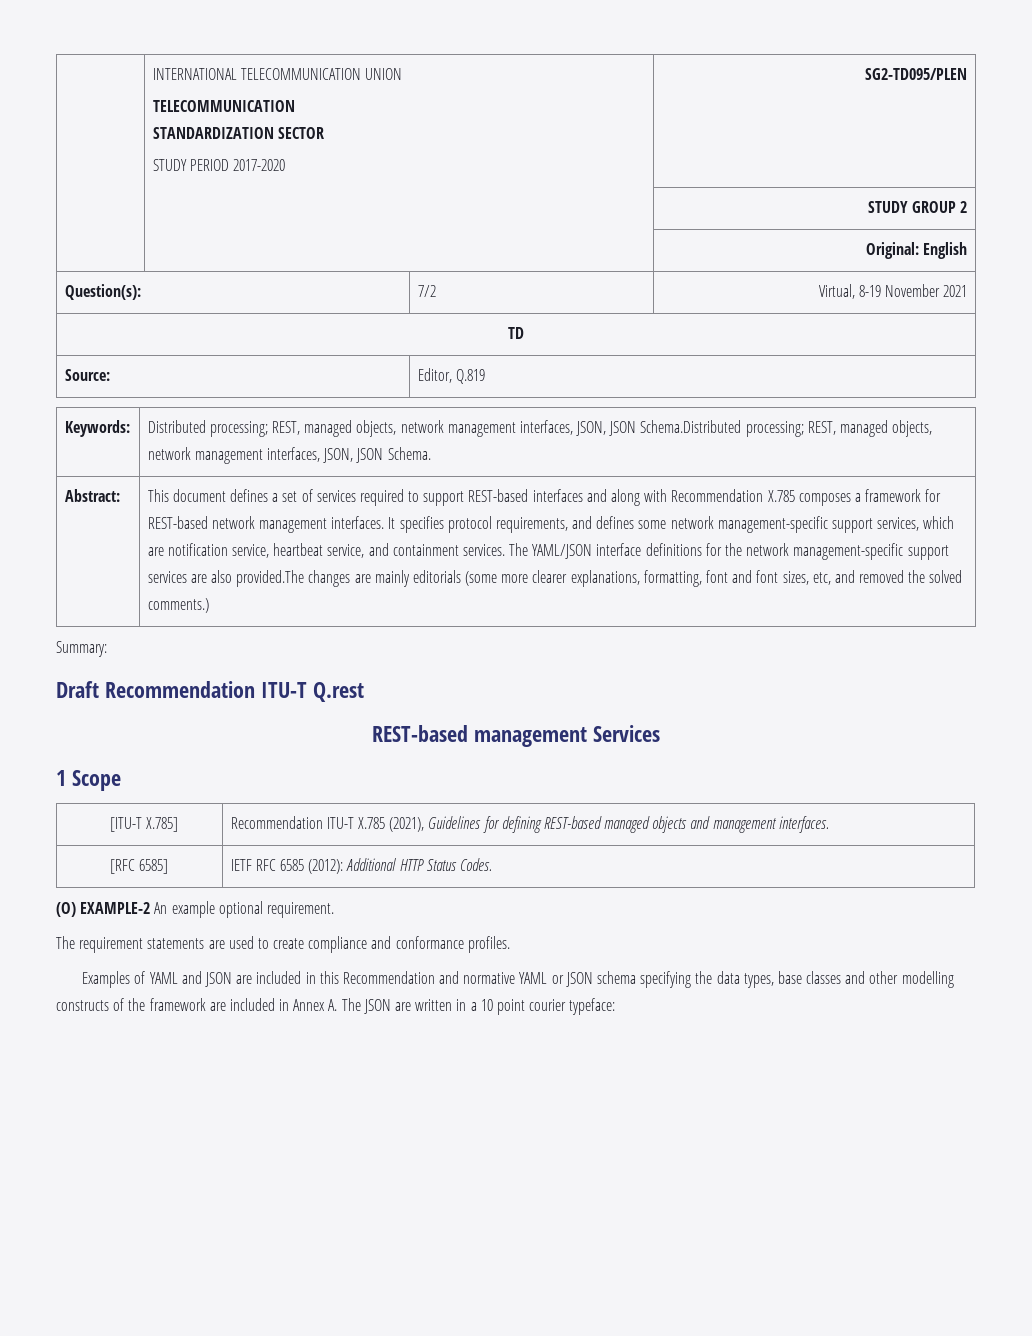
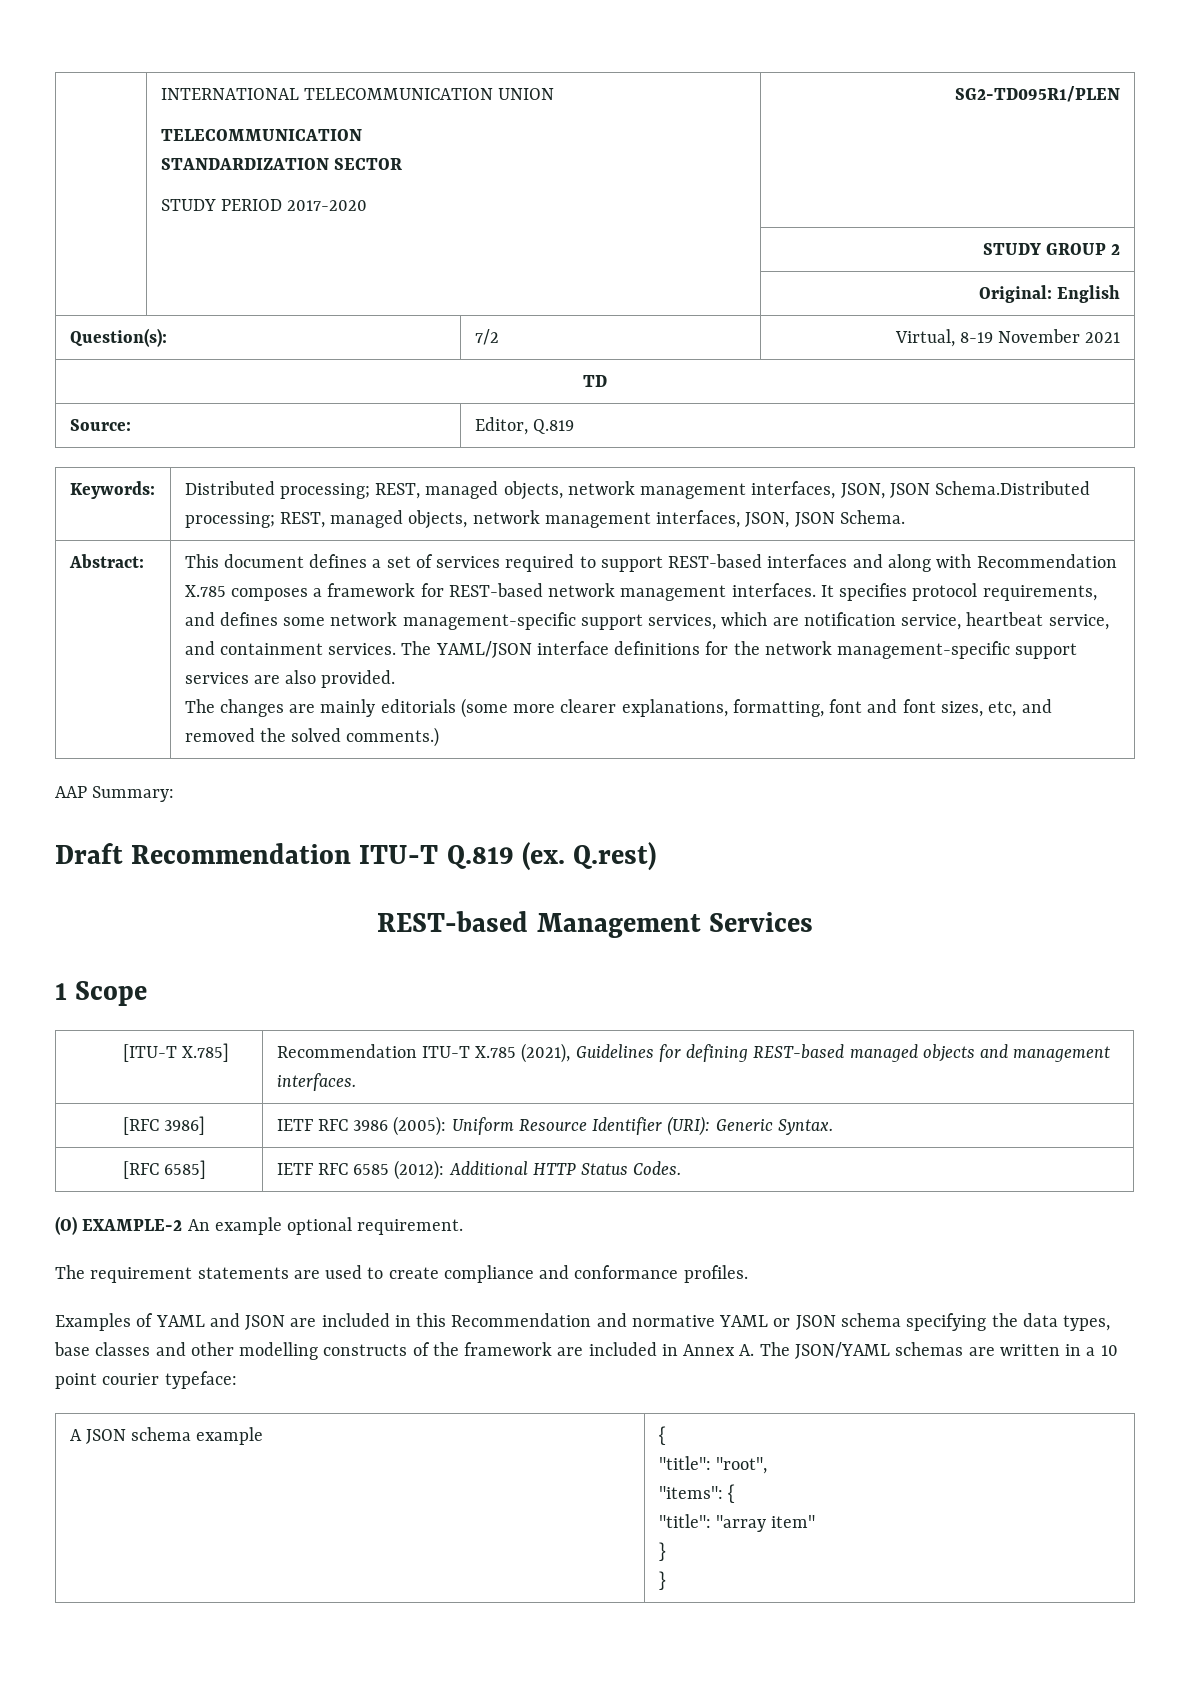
[865,68,968,80] SG2-TD095/PLEN -> [955,86,1121,102] SG2-TD095R1/PLEN
[236,570,305,587] provided.The -> [321,670,396,688] [184,699,215,713] provided. // The
(209, 605) none -> [55,786,87,798] AAP
[312,682,364,702] [372,725,587,747] Q.rest // REST-based management -> [446,842,657,871] [377,911,701,938] Q.819 (ex. Q.rest) // REST-based Management
(829, 824) none -> [123,1116,206,1135] [276,1116,833,1136] // [RFC 3986] | IETF RFC 3986 (2005): Uniform Resource Identifier (URI): Generic Syntax.
[363,999,391,1014] JSON -> [794,1342,964,1359] JSON/YAML schemas
(616, 1006) none -> [69,1427,264,1445] [658,1426,666,1445] [658,1456,767,1474] [658,1484,735,1503] [658,1514,816,1532] [658,1542,666,1561] [658,1571,666,1590] // A JSON schema example | { // "title": "root", // "items": { // "title": "array item" // } // }

